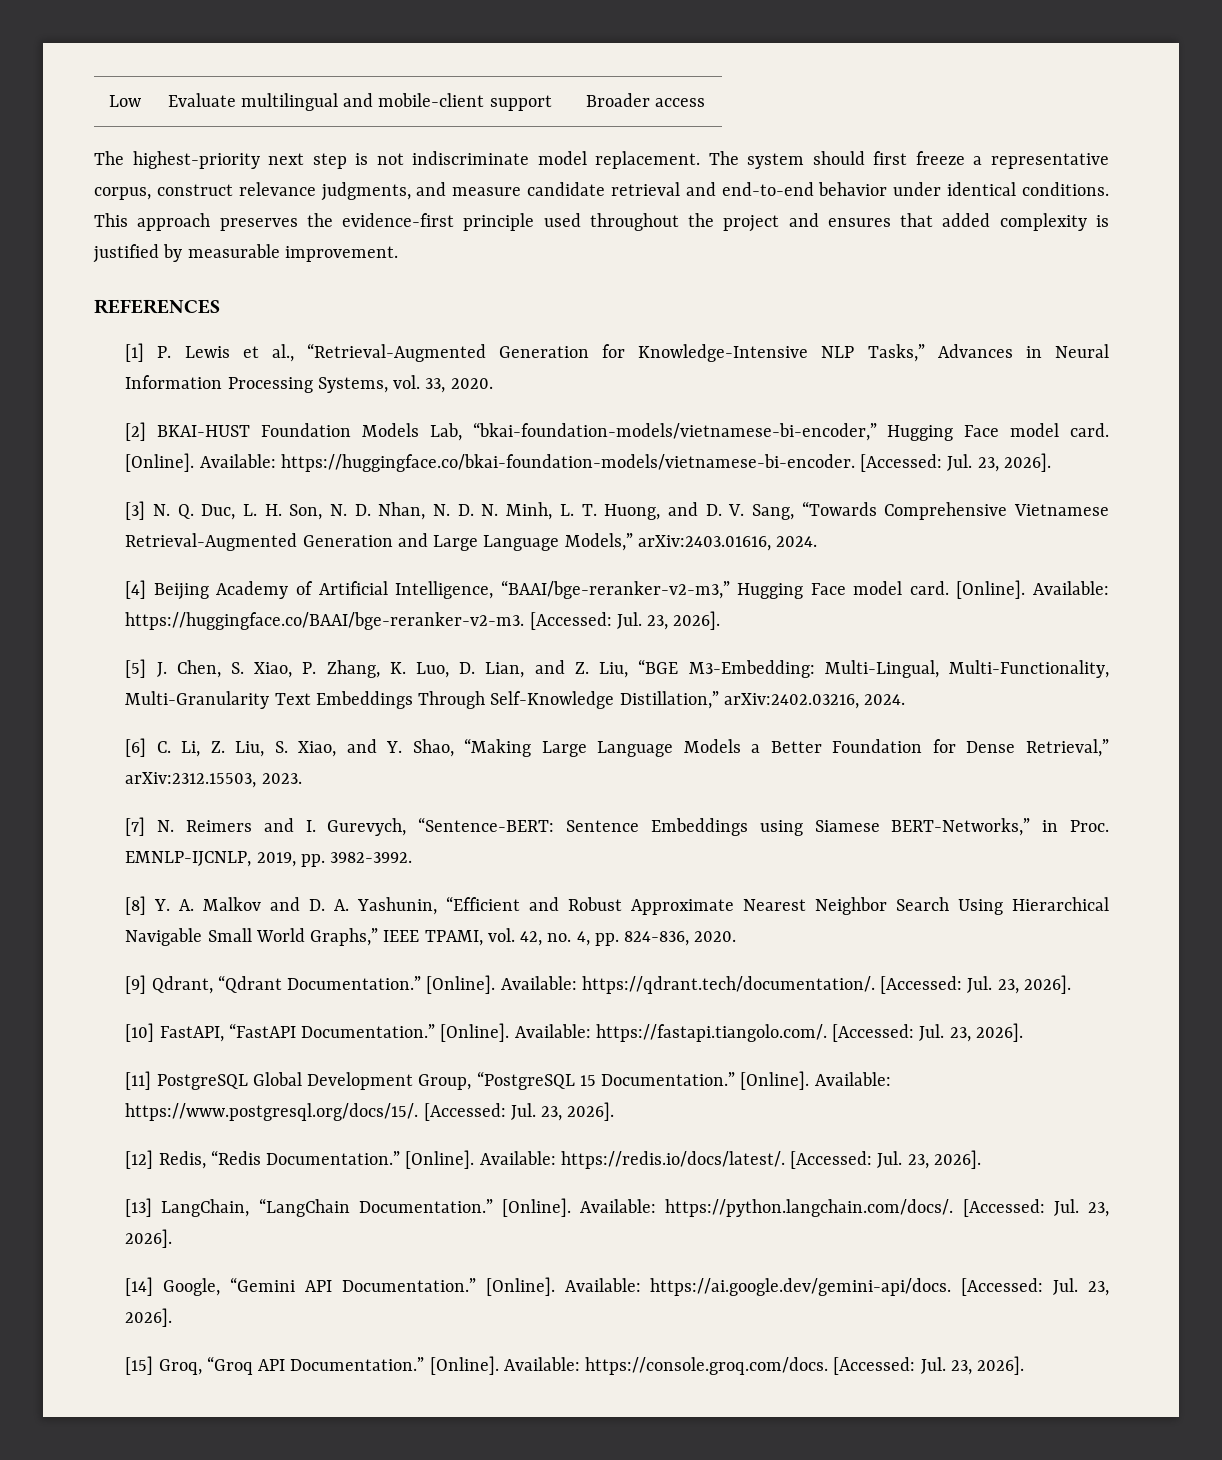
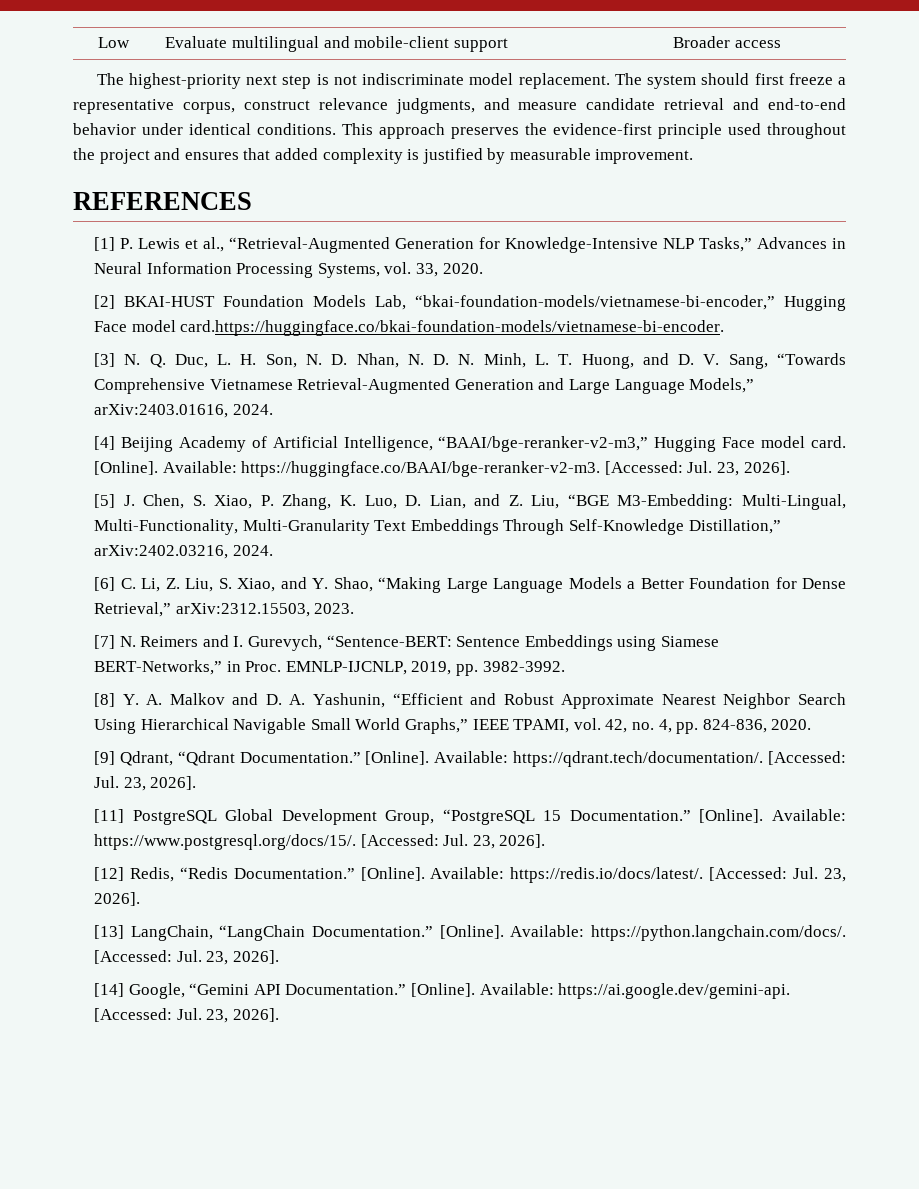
[1070,423,1109,437] [125,453,1051,472] card. [Online]. Available: https://huggingface.co/bkai-foundation-models/vietnamese-bi-encoder. [Accessed: Jul. 23, 2026]. -> [180,320,725,336] card.https://huggingface.co/bkai-foundation-models/vietnamese-bi-encoder.
[125,1023,1023,1042] // [10] FastAPI, “FastAPI Documentation.” [Online]. Available: https://fastapi.tiangolo.com/. [Accessed: Jul. 23, 2026]. -> (197, 783) none
[650,1278,1109,1296] [125,1308,173,1327] [125,1356,1025,1375] https://ai.google.dev/gemini-api/docs. [Accessed: Jul. 23, 2026]. // [15] Groq, “Groq API Documentation.” [Online]. Available: https://console.groq.com/docs. [Accessed: Jul. 23, 2026]. -> [558,983,791,999] [94,1008,279,1023] https://ai.google.dev/gemini-api. [Accessed: Jul. 23, 2026].

